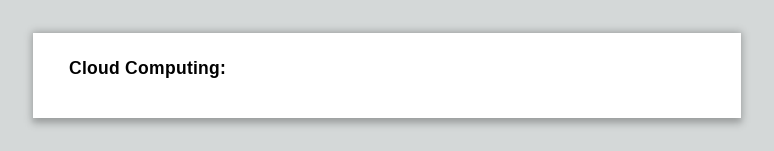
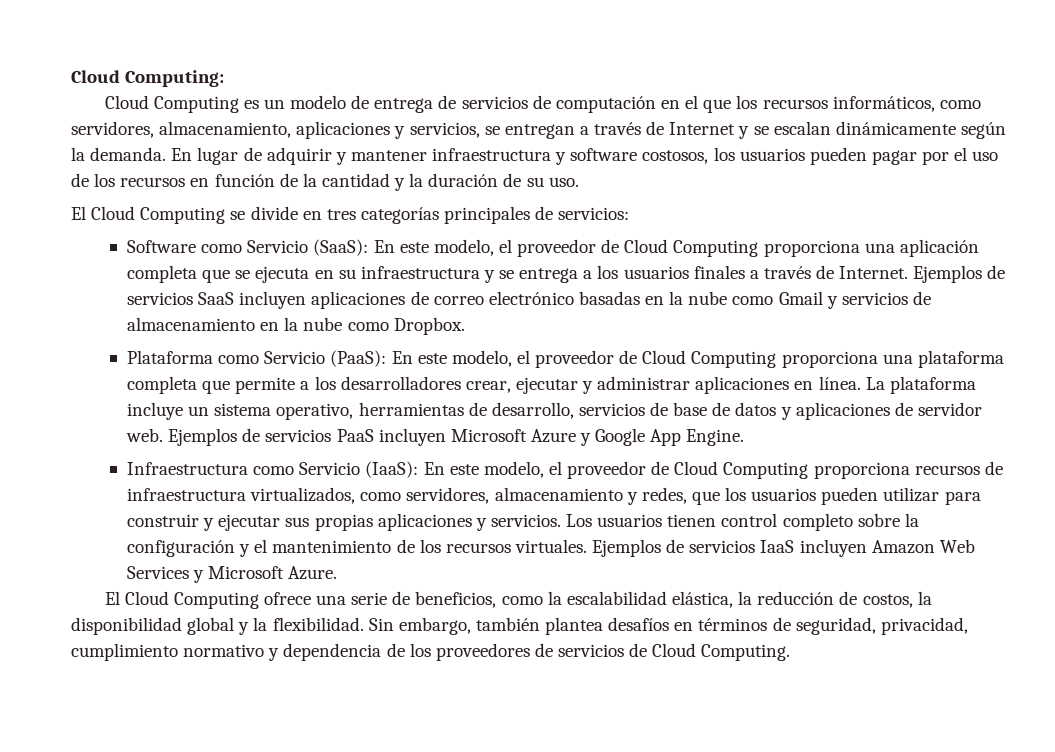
(226, 69) none -> [104,95,981,113] [71,121,1006,139] [71,147,999,165] [71,173,579,191] [71,206,630,224] [127,239,979,257] [127,265,1006,283] [127,291,931,309] [127,317,465,335] [127,350,1004,368] [127,376,976,394] [127,402,982,420] [126,428,745,446] [127,461,1003,479] [127,487,981,505] [127,513,919,531] [127,539,975,557] [127,566,338,583] [104,591,932,609] [71,617,968,635] [71,643,791,661] // Cloud Computing es un modelo de entrega de servicios de computación en el que los recursos informáticos, como servidores, almacenamiento, aplicaciones y servicios, se entregan a través de Internet y se escalan dinámicamente según la demanda. En lugar de adquirir y mantener infraestructura y software costosos, los usuarios pueden pagar por el uso de los recursos en función de la cantidad y la duración de su uso. // El Cloud Computing se divide en tres categorías principales de servicios: // Software como Servicio (SaaS): En este modelo, el proveedor de Cloud Computing proporciona una aplicación completa que se ejecuta en su infraestructura y se entrega a los usuarios finales a través de Internet. Ejemplos de servicios SaaS incluyen aplicaciones de correo electrónico basadas en la nube como Gmail y servicios de almacenamiento en la nube como Dropbox. // Plataforma como Servicio (PaaS): En este modelo, el proveedor de Cloud Computing proporciona una plataforma completa que permite a los desarrolladores crear, ejecutar y administrar aplicaciones en línea. La plataforma incluye un sistema operativo, herramientas de desarrollo, servicios de base de datos y aplicaciones de servidor web. Ejemplos de servicios PaaS incluyen Microsoft Azure y Google App Engine. // Infraestructura como Servicio (IaaS): En este modelo, el proveedor de Cloud Computing proporciona recursos de infraestructura virtualizados, como servidores, almacenamiento y redes, que los usuarios pueden utilizar para construir y ejecutar sus propias aplicaciones y servicios. Los usuarios tienen control completo sobre la configuración y el mantenimiento de los recursos virtuales. Ejemplos de servicios IaaS incluyen Amazon Web Services y Microsoft Azure. // El Cloud Computing ofrece una serie de beneficios, como la escalabilidad elástica, la reducción de costos, la disponibilidad global y la flexibilidad. Sin embargo, también plantea desafíos en términos de seguridad, privacidad, cumplimiento normativo y dependencia de los proveedores de servicios de Cloud Computing.

